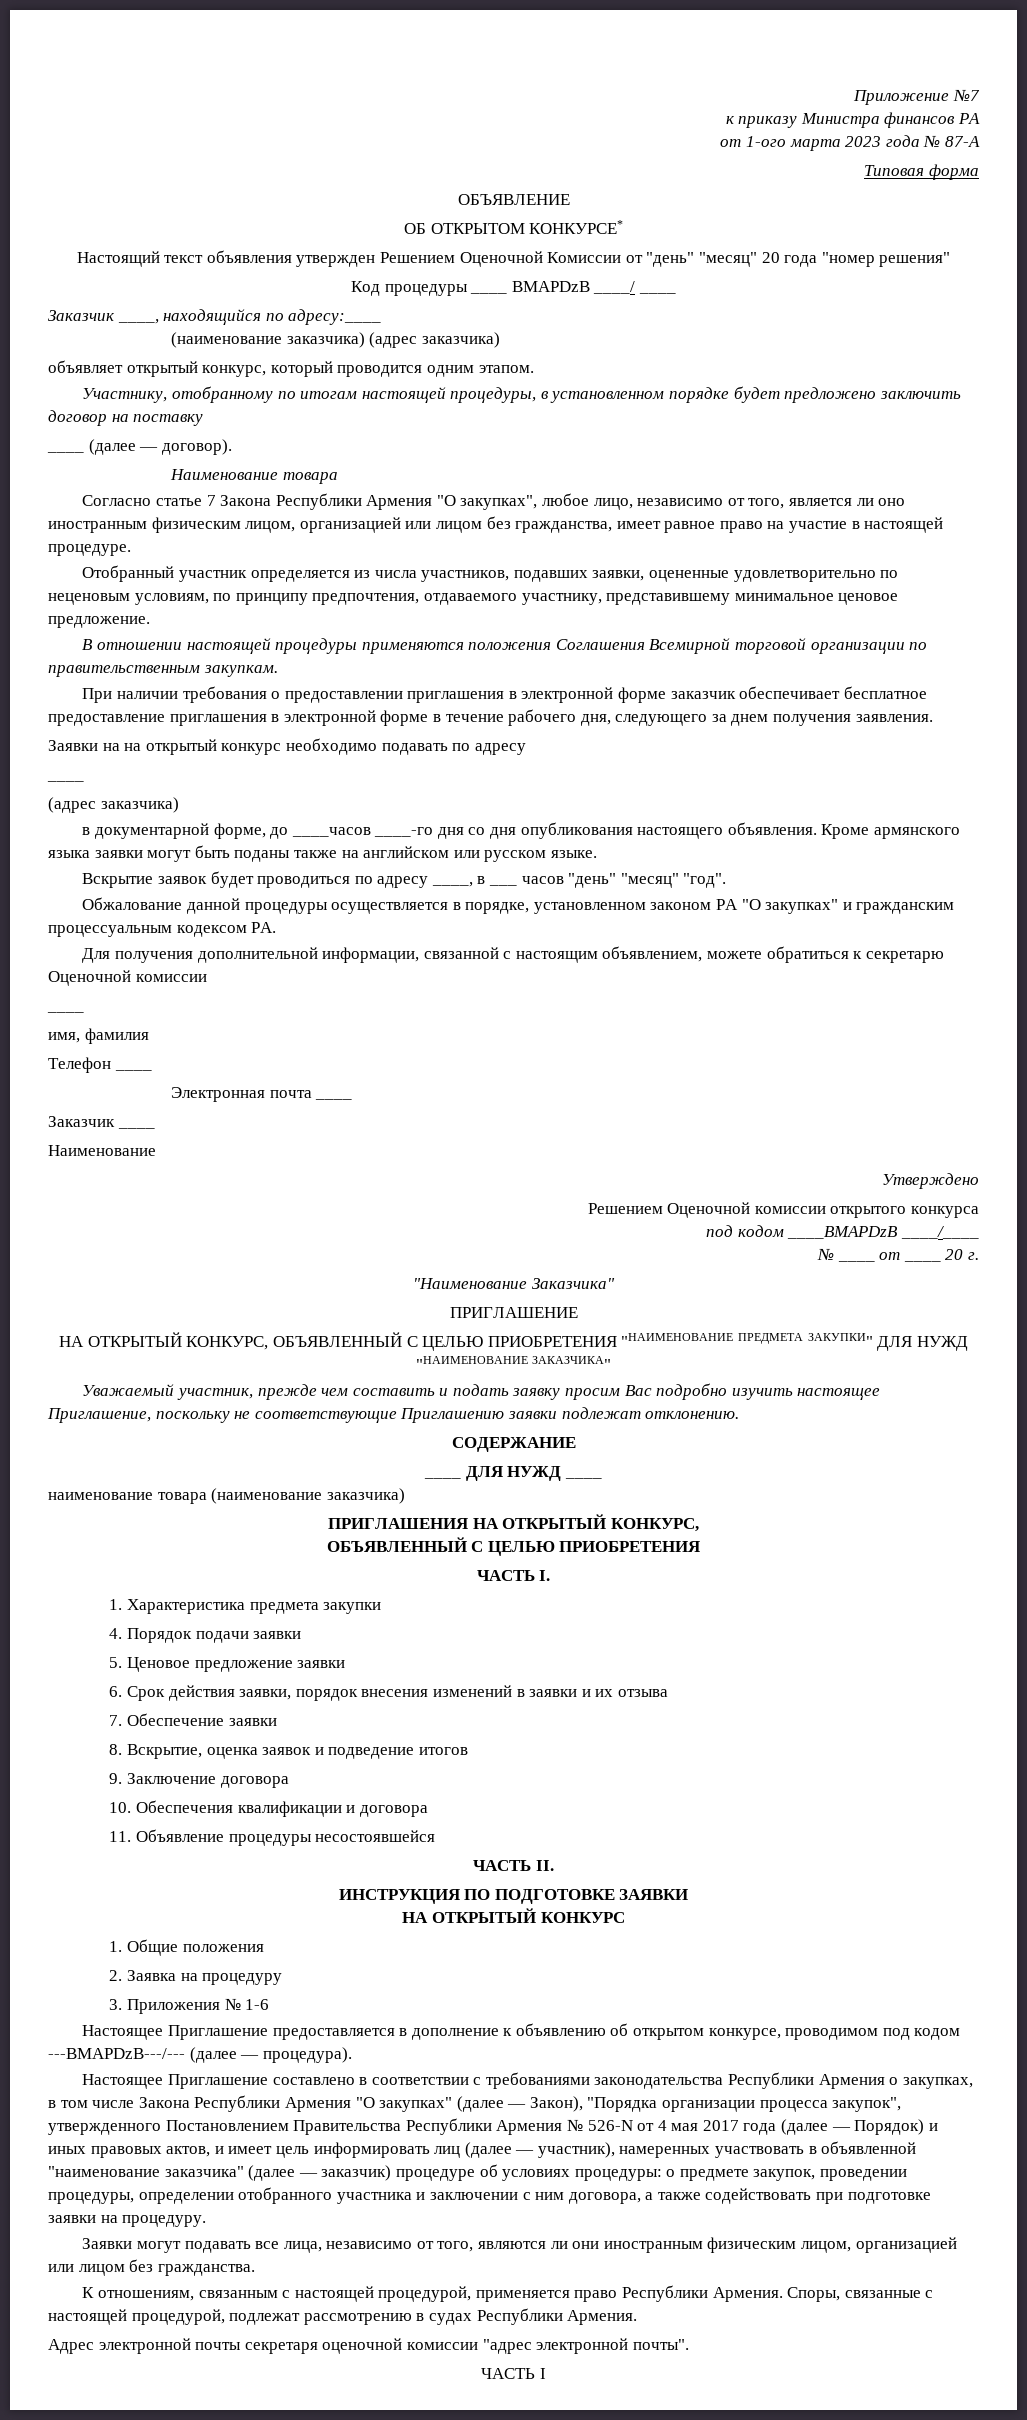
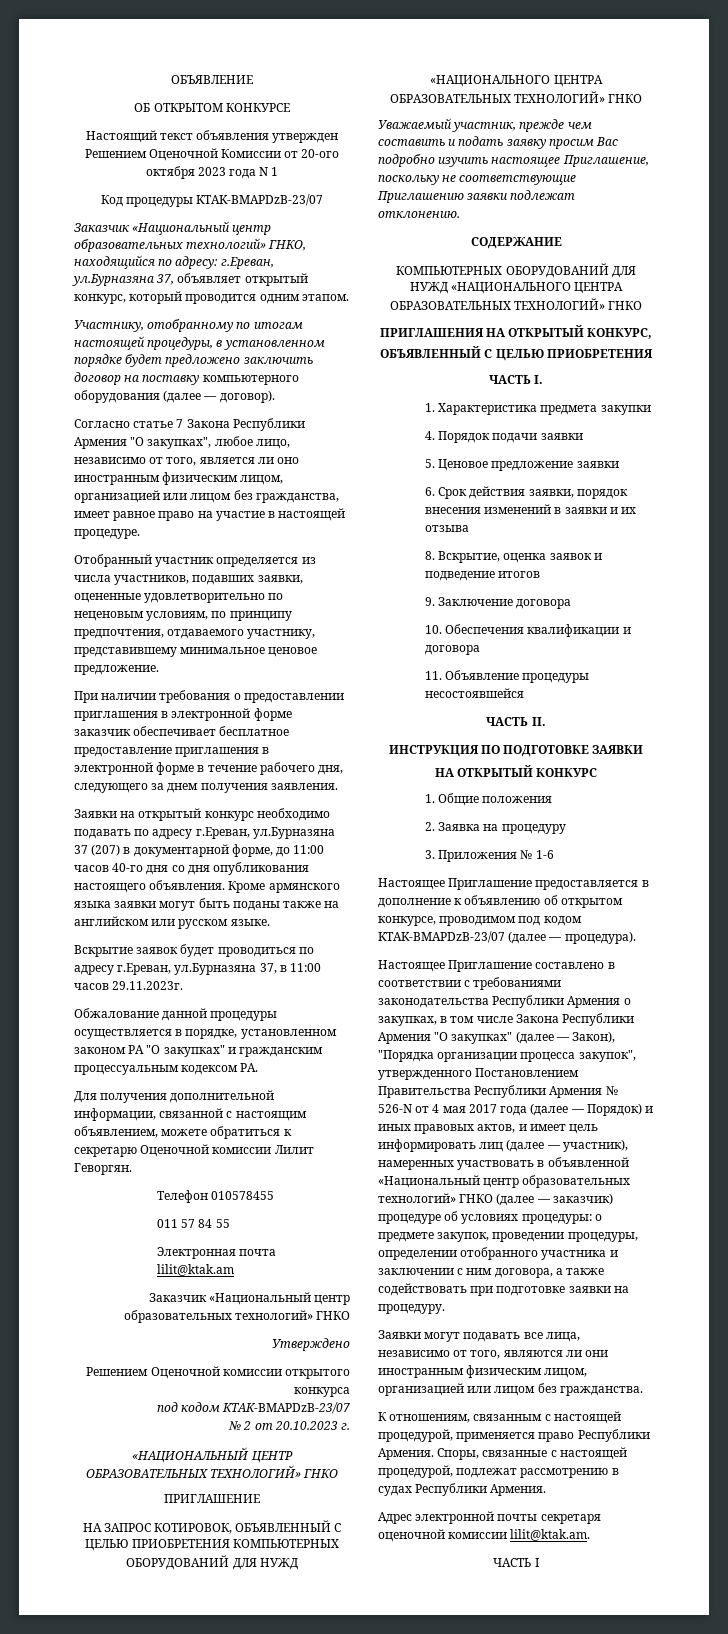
[853,89,980,105] [725,112,981,128] [720,135,981,151] [864,164,979,180] Приложение №7 // к приказу Министра финансов РА // от 1-ого марта 2023 года № 87-A // Типовая форма // -> (171, 79) none
[529,220,624,234] КОНКУРСЕ* -> [225,103,290,112] КОНКУРСЕ
[646,252,951,267] [351,281,508,296] [511,281,676,294] [48,309,382,325] [170,332,500,348] "день" "месяц" 20 года "номер решения" // Код процедуры ____ BMAPDzB ____/ ____ // Заказчик ____, находящийся по адресу:____ // (наименование заказчика) (адрес заказчика) // -> [301,149,340,158] [145,166,279,179] [100,194,324,207] [74,221,272,235] [74,238,307,252] [74,255,274,269] [72,274,175,286] 20-ого октября 2023 года N 1 // Код процедуры KTAK-BMAPDzB-23/07 // Заказчик «Национальный центр образовательных технологий» ГНКО, находящийся по адресу: г.Ереван, ул.Бурназяна 37,
[47,451,84,453] // ____ -> [202,375,299,385] [74,390,160,403] компьютерного оборудования
[169,469,338,484] // Наименование товара -> (275, 396) none
[82,638,928,654] [48,665,278,677] // В отношении настоящей процедуры применяются положения Соглашения Всемирной торговой организации по правительственным закупкам. -> (159, 670) none
[124,743,142,751] на -> (136, 814) none
[47,780,84,782] [48,797,179,813] // ____ // (адрес заказчика) // -> [195,827,335,839] [74,844,121,856] г.Ереван, ул.Бурназяна 37 (207)
[291,827,434,837] ____часов ____-го -> [293,845,325,854] [74,863,144,872] 11:00 часов 40-го
[431,876,486,887] [489,884,518,886] [521,873,727,888] ____, в ___ часов "день" "месяц" "год". -> [117,963,322,975] [74,981,184,990] г.Ереван, ул.Бурназяна 37, в 11:00 часов 29.11.2023г.
[47,1011,84,1013] [48,1028,149,1044] [48,1057,152,1073] // ____ // имя, фамилия // Телефон ____ -> [274,1145,314,1154] [74,1163,132,1175] [156,1190,275,1203] [156,1219,230,1228] Лилит Геворгян. // Телефон 010578455 // 011 57 84 55
[315,1098,353,1100] [48,1116,115,1127] [117,1127,155,1129] [48,1145,156,1156] ____ // Заказчик ____ // Наименование -> [156,1264,234,1276] [148,1292,350,1305] [123,1310,350,1323] lilit@ktak.am // Заказчик «Национальный центр образовательных технологий» ГНКО
[787,1226,980,1239] [817,1248,835,1260] [837,1260,875,1262] [879,1252,901,1260] [903,1260,941,1262] [945,1249,980,1260] [413,1278,615,1289] ____BMAPDzB ____/____ // № ____ от ____ 20 г. // "Наименование Заказчика" -> [222,1402,350,1414] [228,1421,351,1430] [132,1447,293,1463] [85,1465,339,1478] KTAK-BMAPDzB-23/07 // № 2 от 20.10.2023 г. // «НАЦИОНАЛЬНЫЙ ЦЕНТР ОБРАЗОВАТЕЛЬНЫХ ТЕХНОЛОГИЙ» ГНКО
[87,1332,968,1351] [415,1356,612,1370] ОТКРЫТЫЙ КОНКУРС, ОБЪЯВЛЕННЫЙ С ЦЕЛЬЮ ПРИОБРЕТЕНИЯ "НАИМЕНОВАНИЕ ПРЕДМЕТА ЗАКУПКИ" ДЛЯ НУЖД "НАИМЕНОВАНИЕ ЗАКАЗЧИКА" -> [103,1520,342,1534] [85,1539,339,1551] [126,1555,298,1570] [430,75,603,87] [389,91,643,103] ЗАПРОС КОТИРОВОК, ОБЪЯВЛЕННЫЙ С ЦЕЛЬЮ ПРИОБРЕТЕНИЯ КОМПЬЮТЕРНЫХ ОБОРУДОВАНИЙ ДЛЯ НУЖД «НАЦИОНАЛЬНОГО ЦЕНТРА ОБРАЗОВАТЕЛЬНЫХ ТЕХНОЛОГИЙ» ГНКО
[424,1466,602,1481] [48,1488,405,1504] ____ ДЛЯ НУЖД ____ // наименование товара (наименование заказчика) -> [396,263,636,278] [409,282,624,294] [389,298,643,310] КОМПЬЮТЕРНЫХ ОБОРУДОВАНИЙ ДЛЯ НУЖД «НАЦИОНАЛЬНОГО ЦЕНТРА ОБРАЗОВАТЕЛЬНЫХ ТЕХНОЛОГИЙ» ГНКО
[109,1713,277,1726] // 7. Обеспечение заявки -> (469, 528) none
[48,2048,185,2059] ---BMAPDzB---/--- -> [378,931,505,943] KTAK-BMAPDzB-23/07
[48,2166,244,2177] "наименование заказчика" -> [378,1175,631,1188] [378,1193,494,1203] «Национальный центр образовательных технологий» ГНКО
[482,2338,689,2354] "адрес электронной почты". -> [510,1529,591,1541] lilit@ktak.am.

